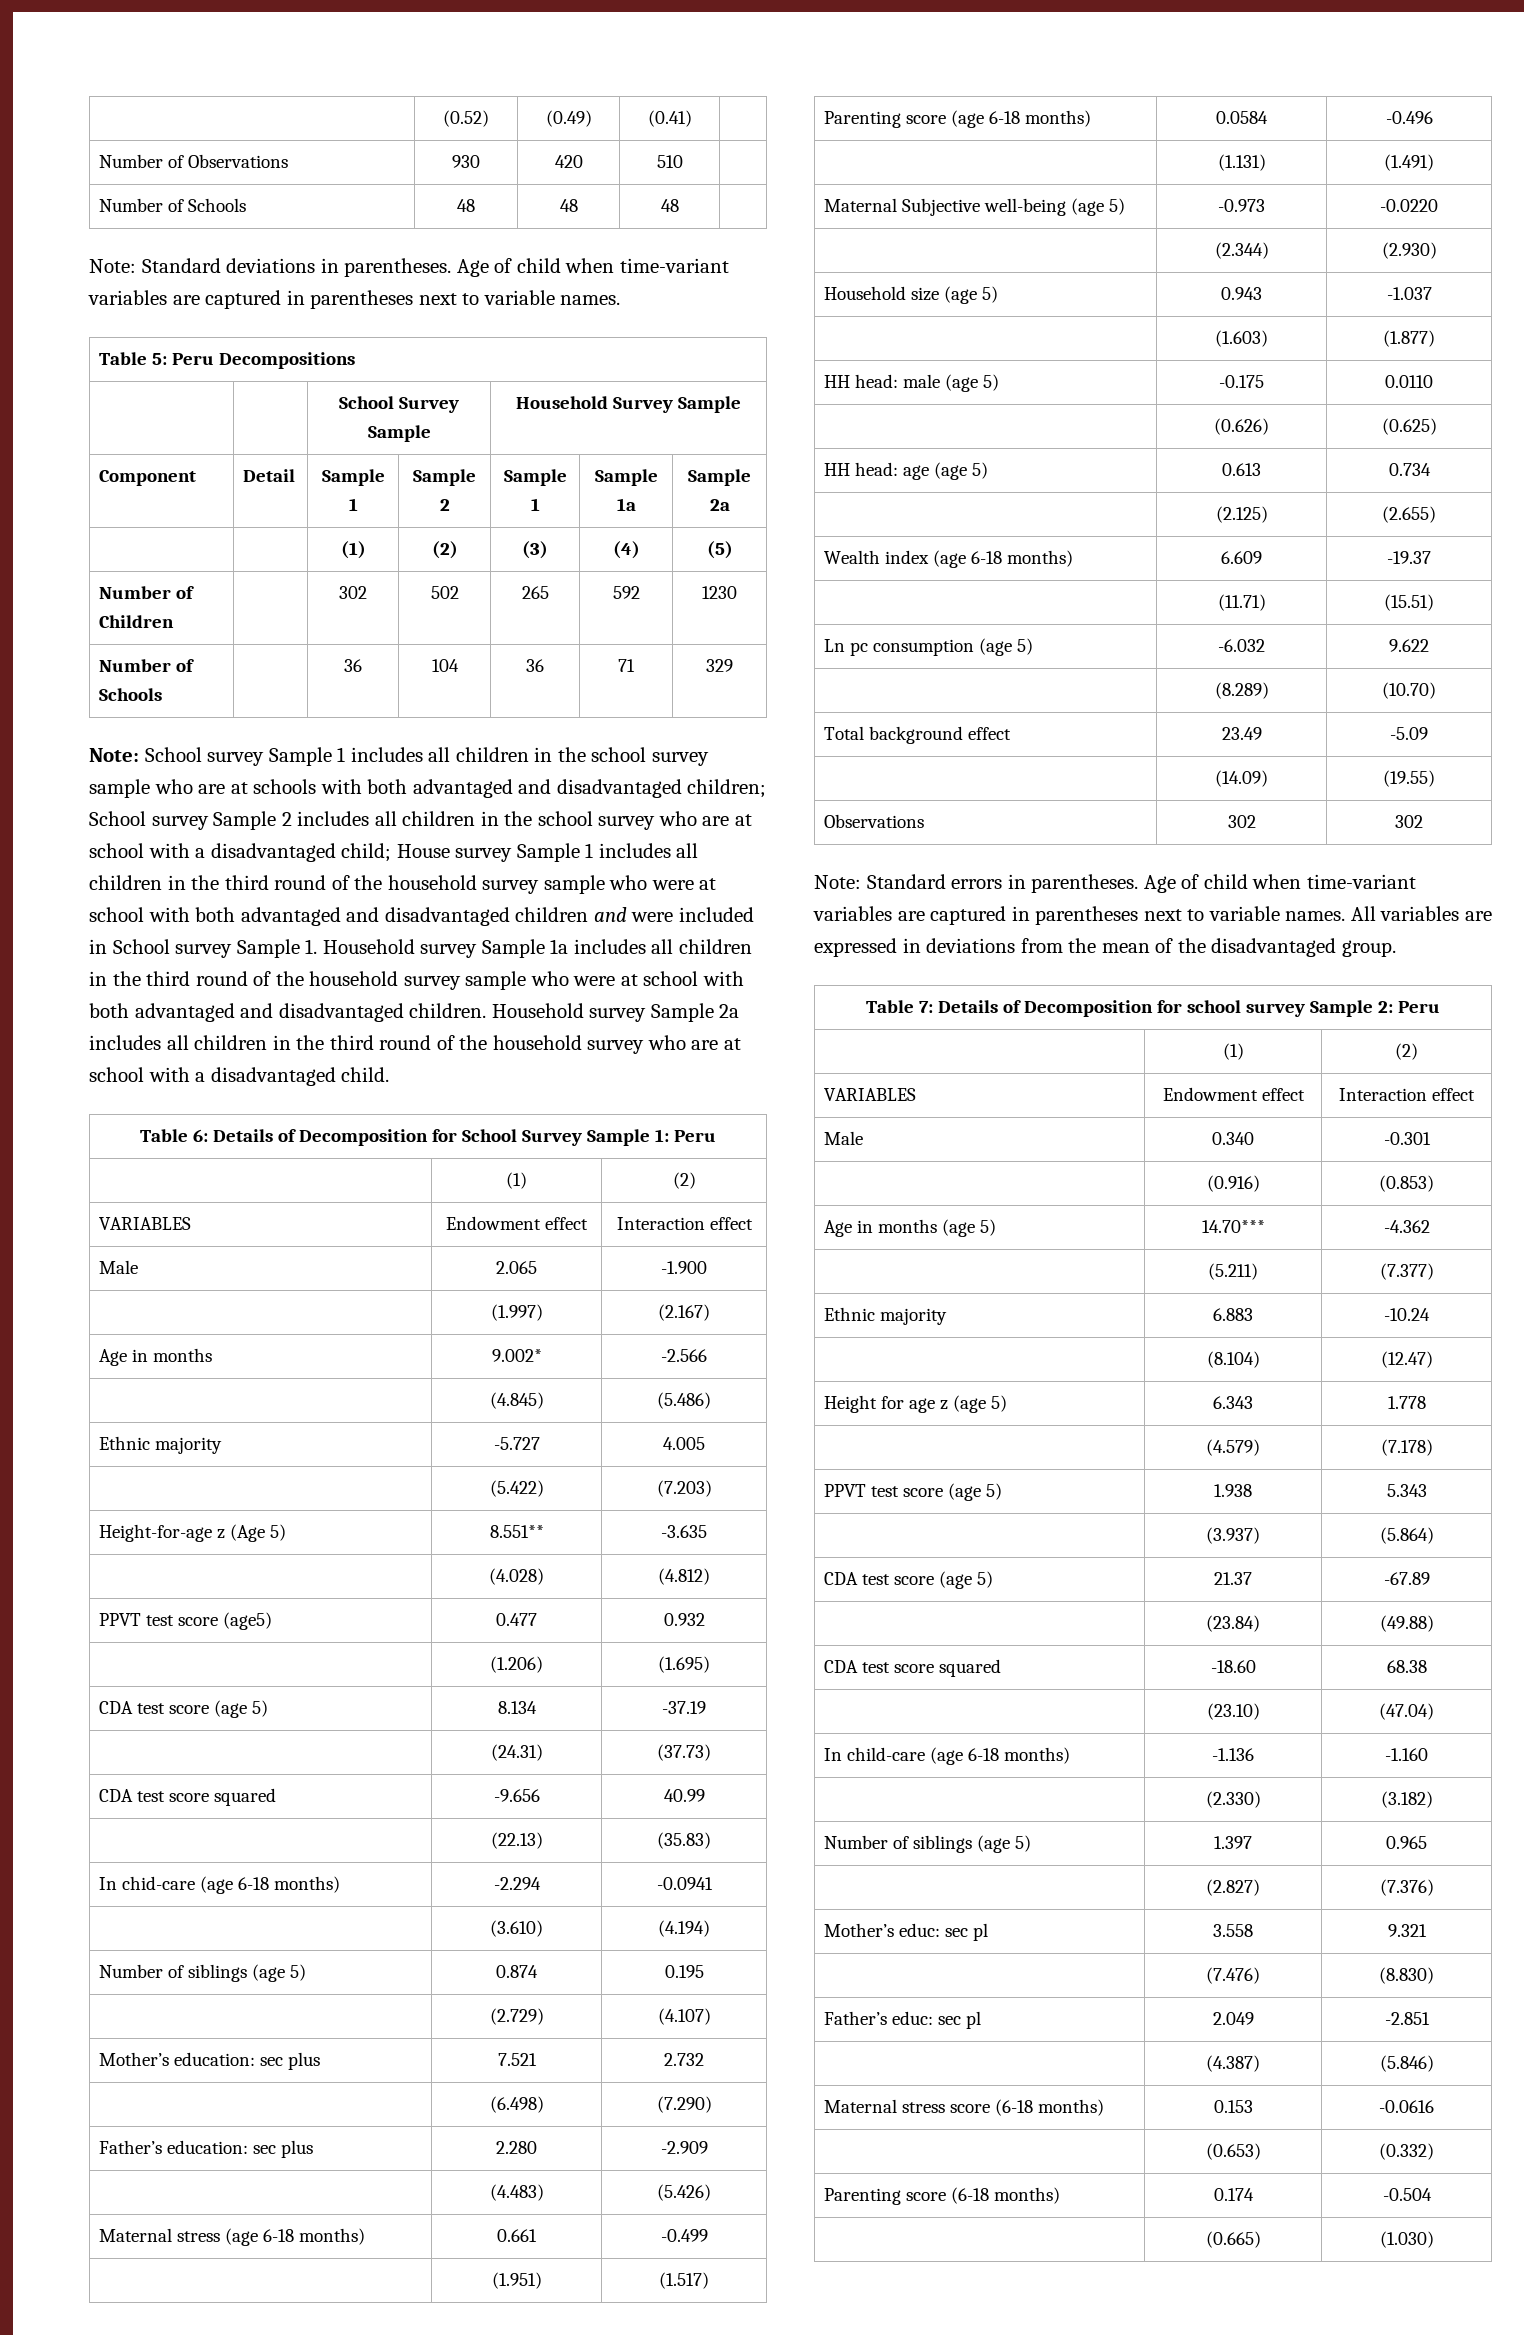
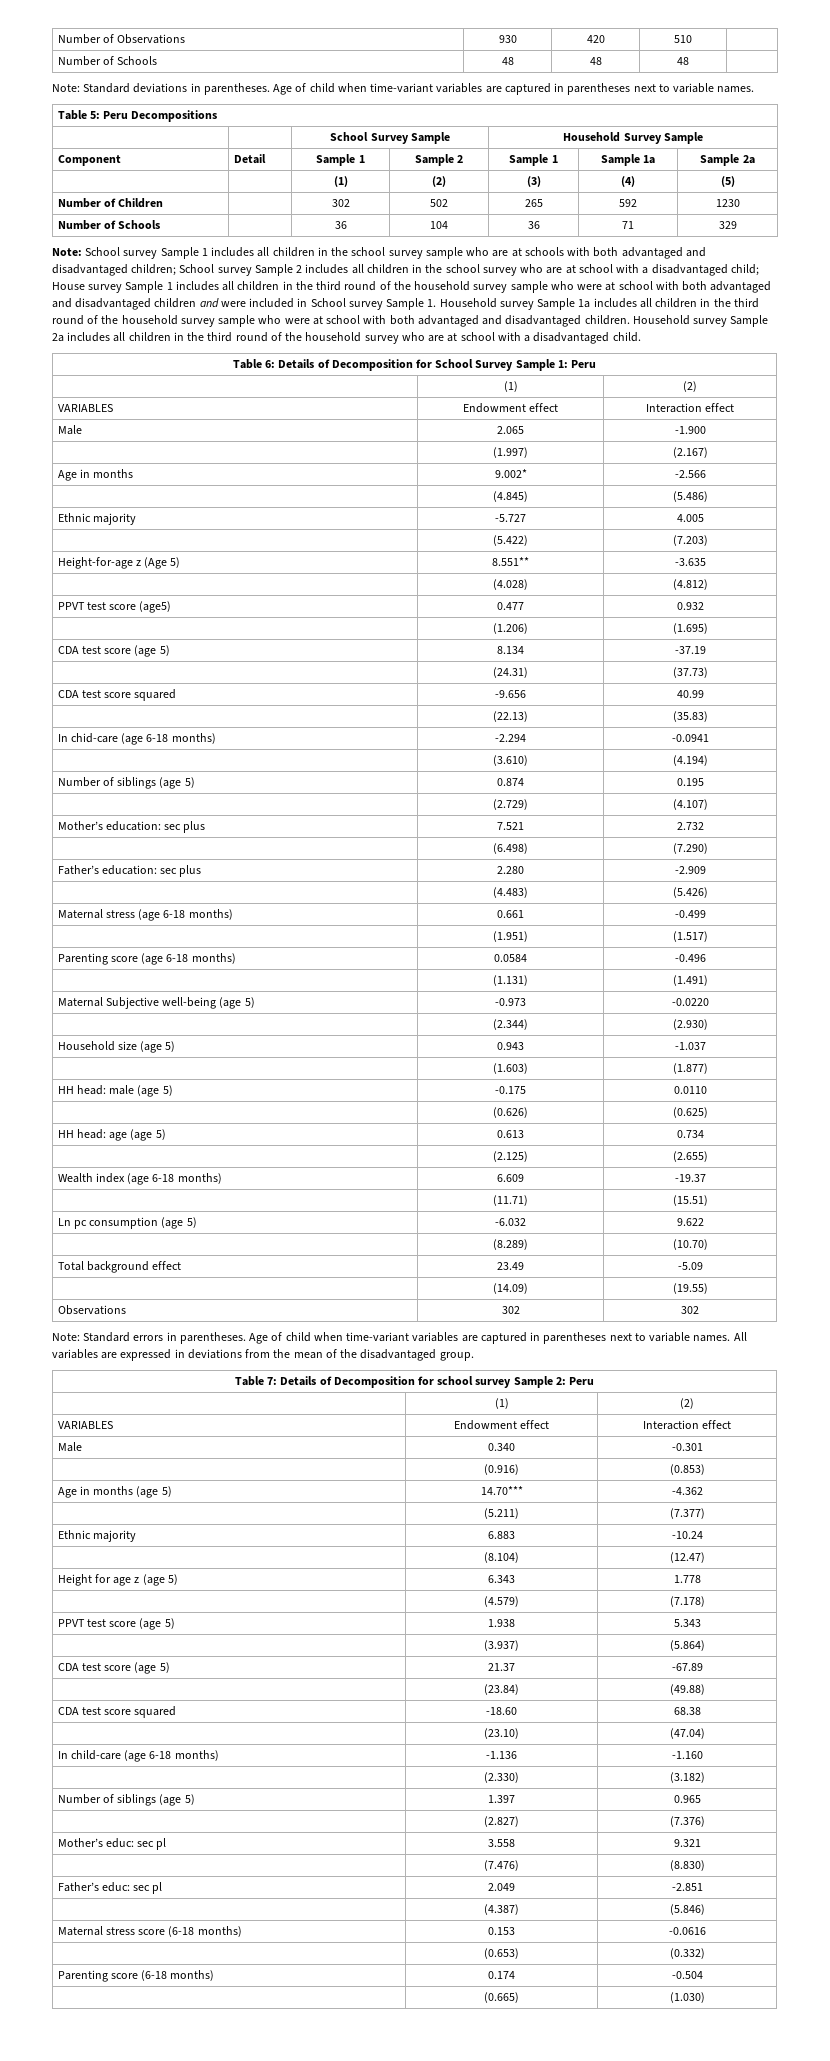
[443,110,489,127] [545,110,592,127] [647,110,692,127] | (0.52) | (0.49) | (0.41) | // -> (57, 39) none

